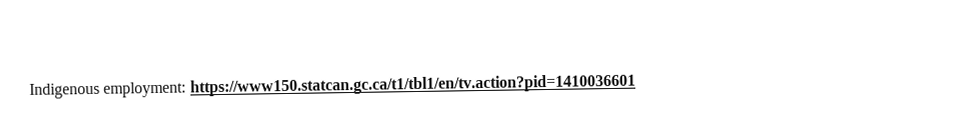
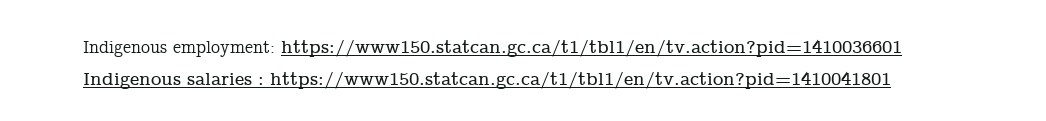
(636, 85) none -> [83,71,891,89] // Indigenous salaries : https://www150.statcan.gc.ca/t1/tbl1/en/tv.action?pid=1410041801

